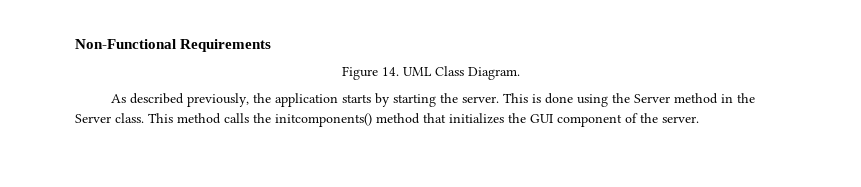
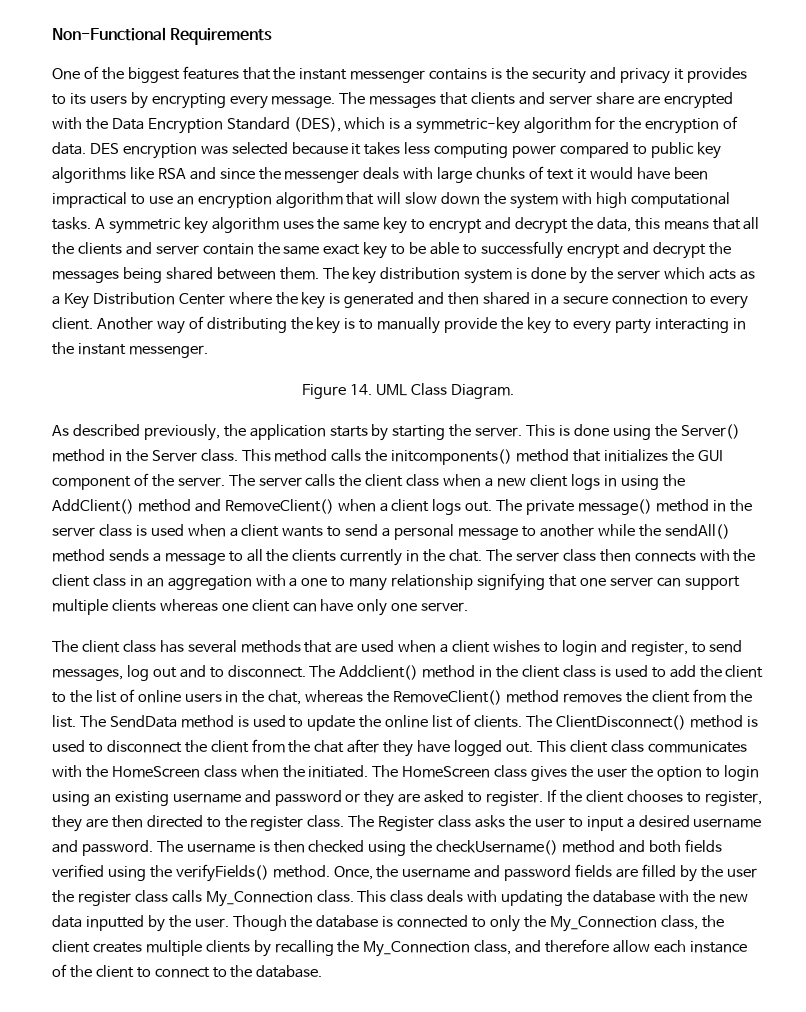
(272, 45) none -> [52,66,747,84] [52,92,733,109] [52,116,738,134] [52,142,721,159] [52,166,708,183] [52,192,730,209] [52,217,760,234] [52,241,731,259] [52,267,755,284] [52,292,748,309] [52,316,746,334] [52,342,208,358] // One of the biggest features that the instant messenger contains is the security and privacy it provides to its users by encrypting every message. The messages that clients and server share are encrypted with the Data Encryption Standard (DES), which is a symmetric-key algorithm for the encryption of data. DES encryption was selected because it takes less computing power compared to public key algorithms like RSA and since the messenger deals with large chunks of text it would have been impractical to use an encryption algorithm that will slow down the system with high computational tasks. A symmetric key algorithm uses the same key to encrypt and decrypt the data, this means that all the clients and server contain the same exact key to be able to successfully encrypt and decrypt the messages being shared between them. The key distribution system is done by the server which acts as a Key Distribution Center where the key is generated and then shared in a secure connection to every client. Another way of distributing the key is to manually provide the key to every party interacting in the instant messenger.
[633,94,670,103] Server -> [680,424,740,439] Server()
(699, 119) none -> [228,474,685,490] [52,499,752,515] [52,524,730,540] [52,549,756,566] [52,573,740,591] [52,599,469,616] [52,640,743,656] [52,665,764,681] [52,689,752,705] [52,714,758,731] [52,739,747,757] [52,765,759,781] [52,789,762,807] [52,815,762,832] [52,839,722,856] [52,864,757,882] [52,890,748,907] [52,915,724,932] [52,939,747,957] [52,964,323,978] The server calls the client class when a new client logs in using the AddClient() method and RemoveClient() when a client logs out. The private message() method in the server class is used when a client wants to send a personal message to another while the sendAll() method sends a message to all the clients currently in the chat. The server class then connects with the client class in an aggregation with a one to many relationship signifying that one server can support multiple clients whereas one client can have only one server. // The client class has several methods that are used when a client wishes to login and register, to send messages, log out and to disconnect. The Addclient() method in the client class is used to add the client to the list of online users in the chat, whereas the RemoveClient() method removes the client from the list. The SendData method is used to update the online list of clients. The ClientDisconnect() method is used to disconnect the client from the chat after they have logged out. This client class communicates with the HomeScreen class when the initiated. The HomeScreen class gives the user the option to login using an existing username and password or they are asked to register. If the client chooses to register, they are then directed to the register class. The Register class asks the user to input a desired username and password. The username is then checked using the checkUsername() method and both fields verified using the verifyFields() method. Once, the username and password fields are filled by the user the register class calls My_Connection class. This class deals with updating the database with the new data inputted by the user. Though the database is connected to only the My_Connection class, the client creates multiple clients by recalling the My_Connection class, and therefore allow each instance of the client to connect to the database.

